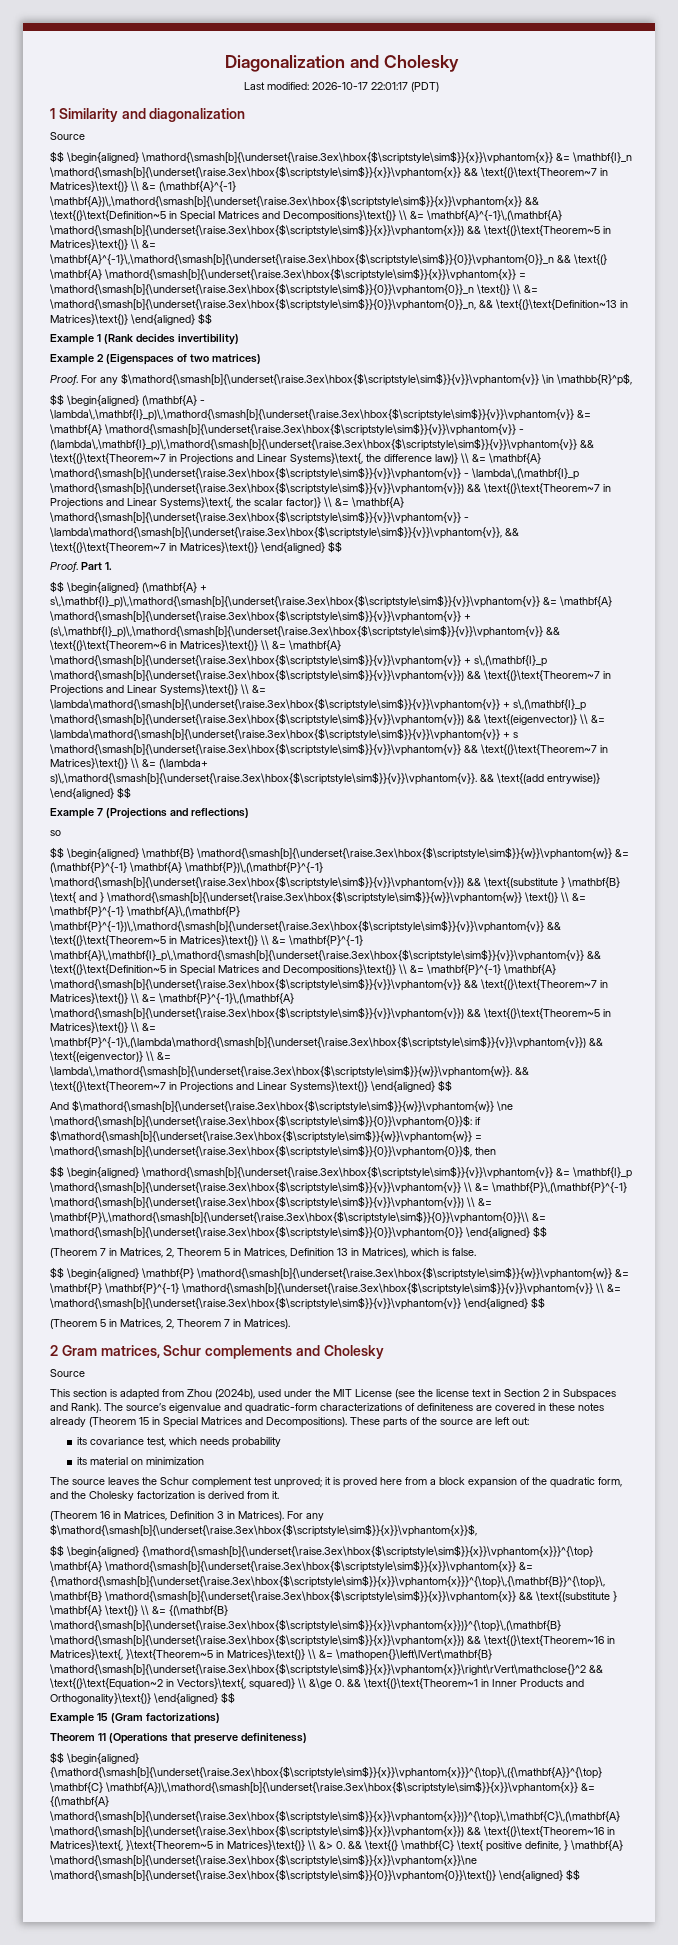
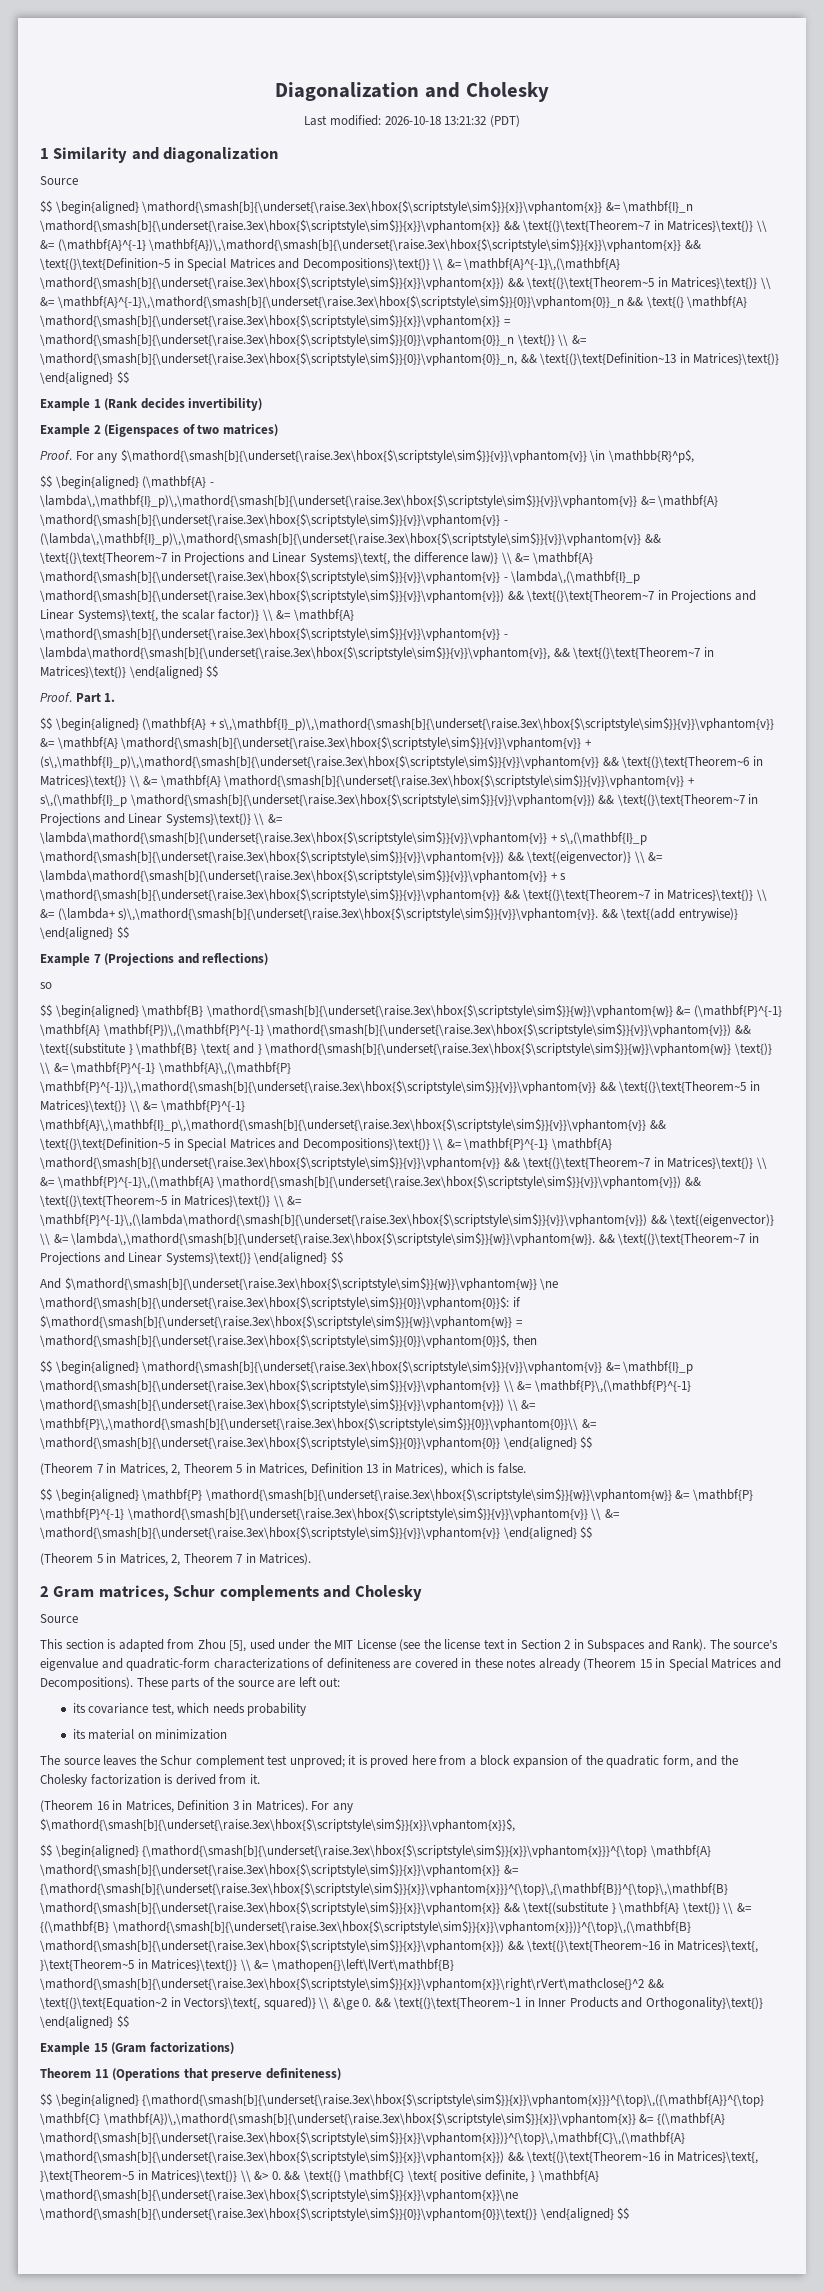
[312,82,408,90] 2026-10-17 22:01:17 -> [384,116,487,125] 2026-10-18 13:21:32
[215,1389,255,1399] (2024b), -> [229,1640,247,1652] [5],

